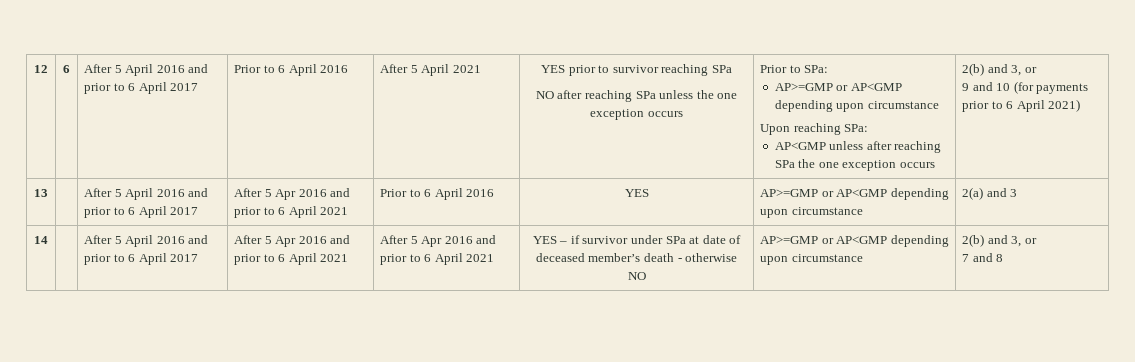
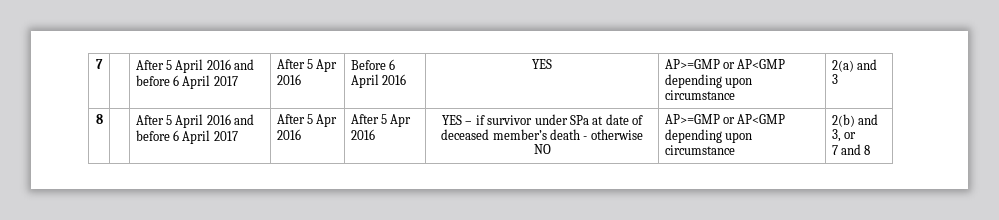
[34,65,48,73] [63,65,70,73] [84,64,209,76] [84,82,199,94] [234,64,349,76] [380,64,481,76] [541,64,732,76] [535,90,738,102] [590,109,683,120] [760,65,829,73] [774,83,902,91] [774,100,939,112] [760,123,869,135] [774,141,942,153] [774,159,935,171] [962,63,1037,76] [962,81,1089,94] [962,99,1081,112] [34,189,48,197] [84,188,209,200] [84,206,199,218] [234,188,351,200] [234,206,349,218] [380,189,421,197] 12 | 6 | After 5 April 2016 and prior to 6 April 2017 | Prior to 6 April 2016 | After 5 April 2021 | YES prior to survivor reaching SPa // NO after reaching SPa unless the one exception occurs | Prior to SPa: // AP>=GMP or AP<GMP depending upon circumstance // Upon reaching SPa: // AP<GMP unless after reaching SPa the one exception occurs | 2(b) and 3, or // 9 and 10 (for payments prior to 6 April 2021) // 13 | | After 5 April 2016 and prior to 6 April 2017 | After 5 Apr 2016 and prior to 6 April 2021 | Prior to -> [96,59,103,69] [135,59,255,73] [135,75,238,89] [276,59,338,72] [276,74,301,85] [350,60,386,70] 7 | | After 5 April 2016 and before 6 April 2017 | After 5 Apr 2016 | Before
[34,236,48,244] [84,235,209,247] [84,253,199,265] [234,235,351,247] [234,253,349,265] [380,235,497,247] [380,253,495,265] 14 | | After 5 April 2016 and prior to 6 April 2017 | After 5 Apr 2016 and prior to 6 April 2021 | After 5 Apr 2016 and prior to 6 April 2021 -> [95,114,103,124] [135,114,255,128] [135,130,238,144] [276,114,338,127] [276,129,301,140] [350,114,412,127] [350,129,375,140] 8 | | After 5 April 2016 and before 6 April 2017 | After 5 Apr 2016 | After 5 Apr 2016

